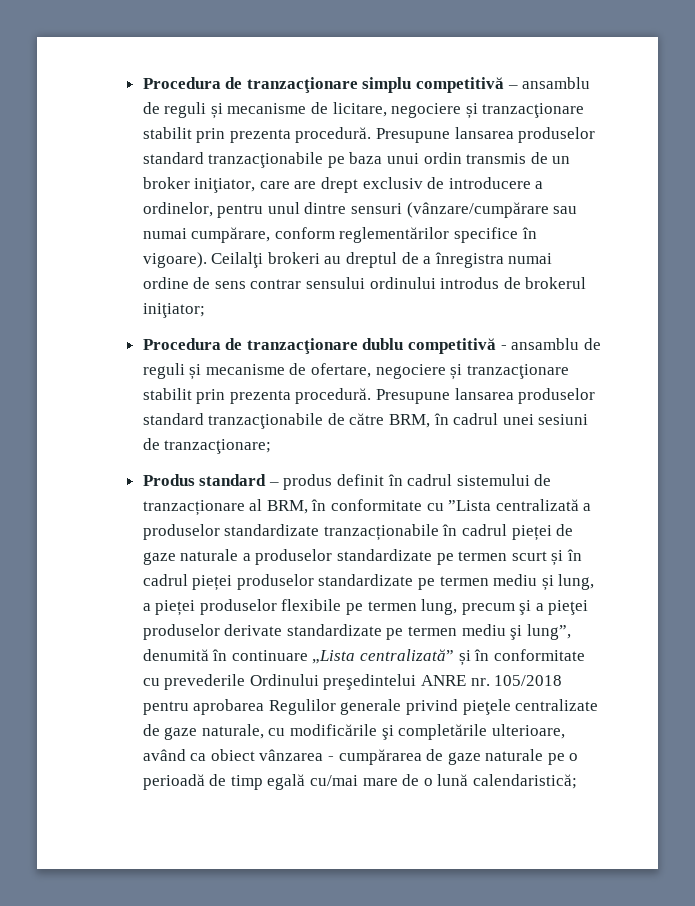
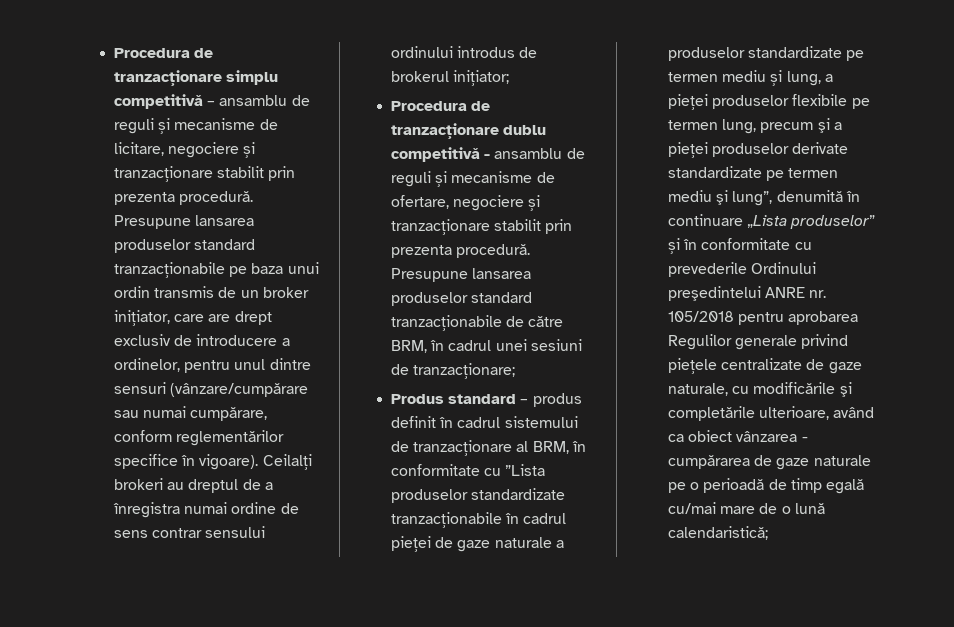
[495,499,592,511] centralizată a -> (546, 470) none
[511,549,582,566] [142,574,489,591] scurt și în cadrul pieței produselor standardizate pe termen -> (719, 77) none
[359,649,454,661] centralizată” -> [790,215,876,229] produselor”

